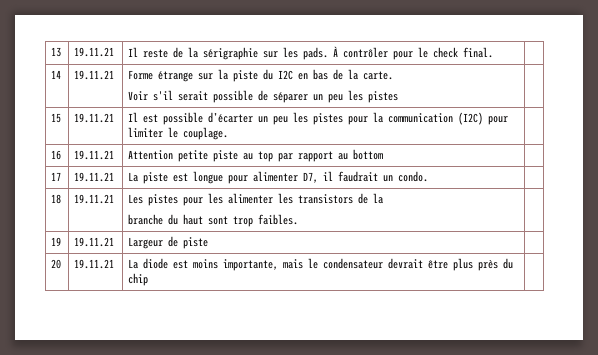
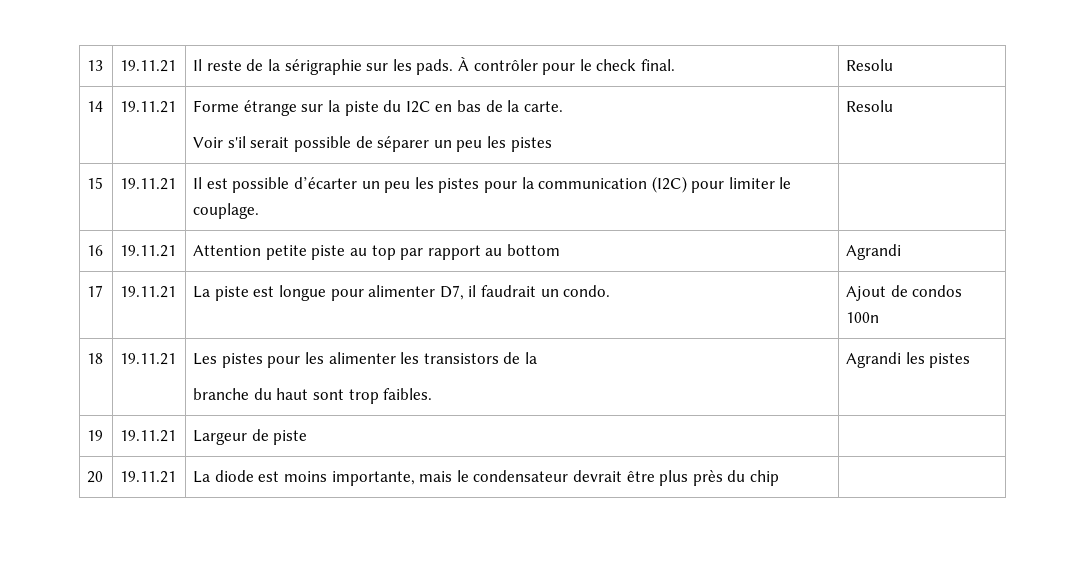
(494, 52) none -> [846,59,894,71] Resolu
(399, 97) none -> [846,100,894,112] Resolu
(384, 154) none -> [846,244,902,260] Agrandi
(429, 176) none -> [846,285,963,301] [846,312,880,323] Ajout de condos 100n
(299, 219) none -> [846,352,971,368] Agrandi les pistes

